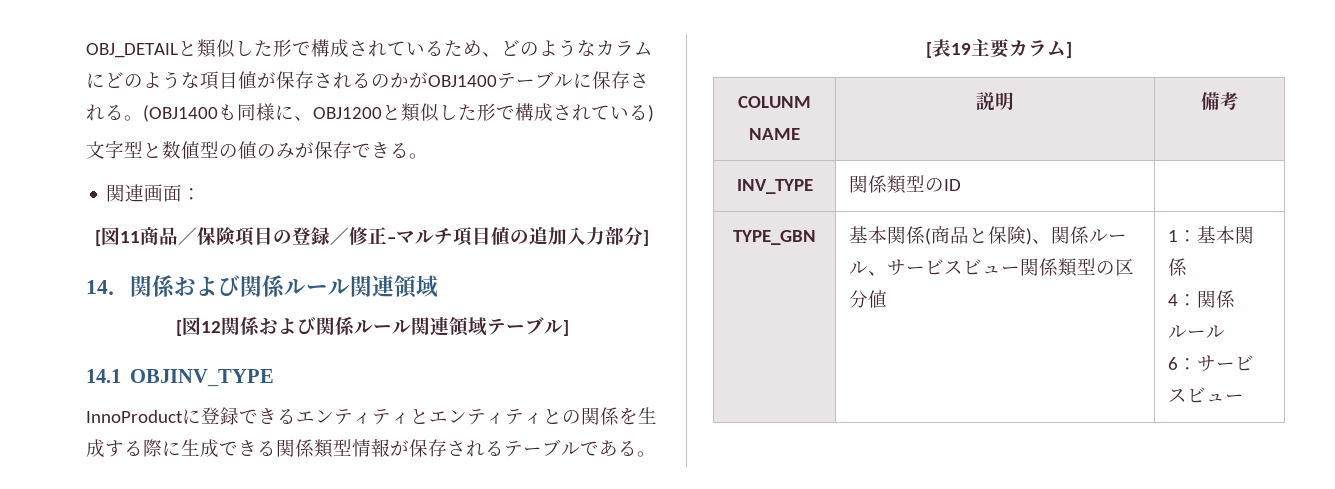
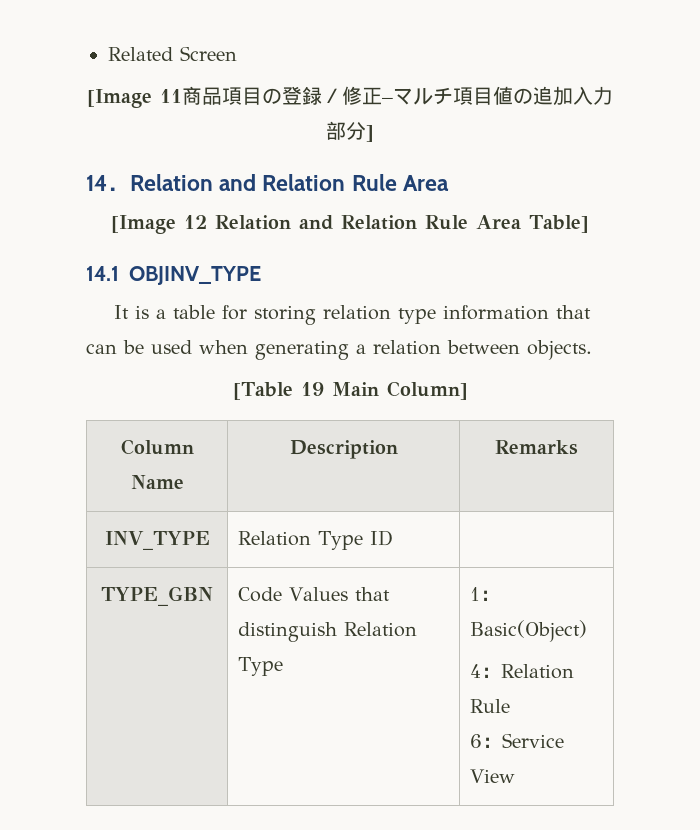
[86,39,653,58] [86,71,649,90] [86,103,654,122] [86,140,428,159] [106,184,202,202] [95,227,120,246] OBJ_DETAILと類似した形で構成されているため、どのようなカラムにどのような項目値が保存されるのかがOBJ1400テーブルに保存される。(OBJ1400も同様に、OBJ1200と類似した形で構成されている) // 文字型と数値型の値のみが保存できる。 // 関連画面： // [図 -> [108,46,237,61] [87,89,152,108] Related Screen // [Image
[178,227,235,245] ／保険 -> (222, 96) none
[130,275,438,298] [175,317,569,336] [86,369,275,387] [86,407,657,425] [86,438,656,458] [926,39,1072,58] [738,96,811,108] [749,128,800,140] [976,92,1014,111] [1200,92,1239,110] 関係および関係ルール関連領域 // [図12関係および関係ルール関連領域テーブル] // 14.1 OBJINV_TYPE // InnoProductに登録できるエンティティとエンティティとの関係を生成する際に生成できる関係類型情報が保存されるテーブルである。 // [表19主要カラム] // COLUNM NAME | 説明 | 備考 -> [130,174,449,191] [111,215,590,234] [86,266,261,285] [113,305,591,325] [86,340,592,360] [232,381,468,400] [120,439,194,455] [130,475,184,489] [289,440,398,459] [495,440,578,455] Relation and Relation Rule Area // [Image 12 Relation and Relation Rule Area Table] // 14.1 OBJINV_TYPE // It is a table for storing relation type information that can be used when generating a relation between objects. // [Table 19 Main Column] // Column Name | Description | Remarks
[848,175,944,194] 関係類型の -> [237,531,363,550] Relation Type
[848,226,1127,245] [848,258,1134,277] [848,290,887,308] 基本関係(商品と保険)、関係ルール、サービスビュー関係類型の区分値 -> [237,587,390,602] [237,622,417,642] [237,657,283,676] Code Values that distinguish Relation Type
[1196,226,1254,244] [1167,258,1187,276] 基本関係 -> [469,620,587,642] Basic(Object)
[1196,290,1235,308] [1167,325,1225,338] 関係ルール -> [500,664,574,679] [469,699,510,713] Relation Rule
[1196,355,1254,372] [1167,387,1244,403] サービスビュー -> [501,733,564,748] [469,769,515,783] Service View

